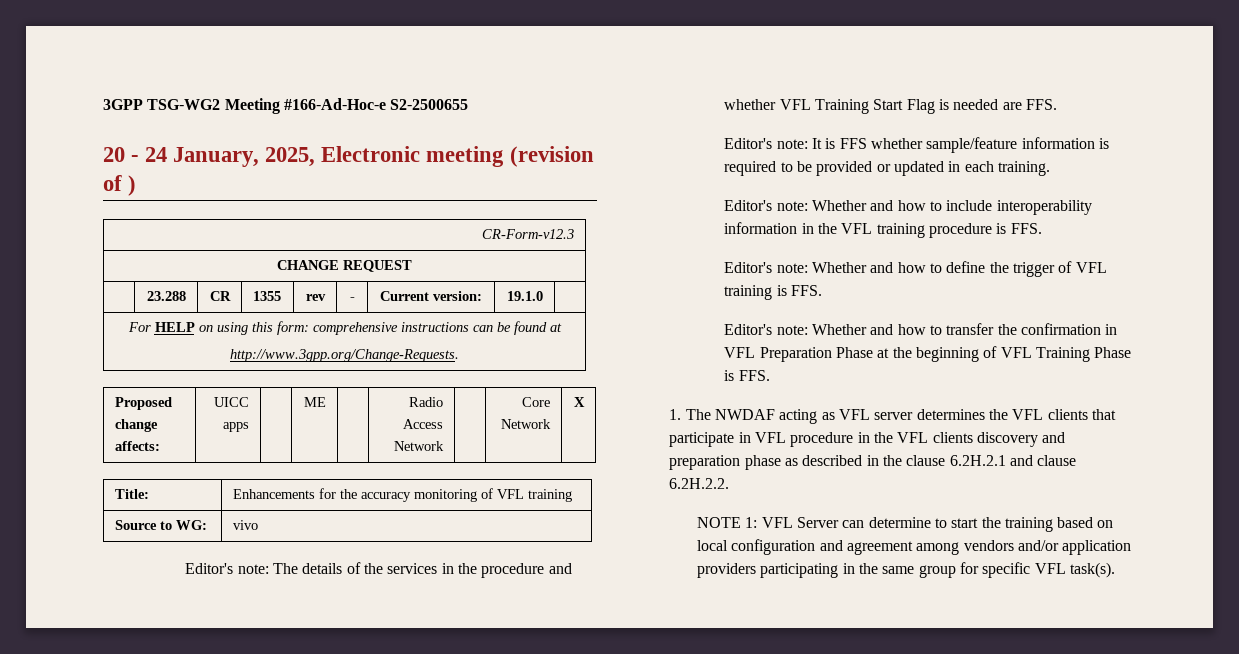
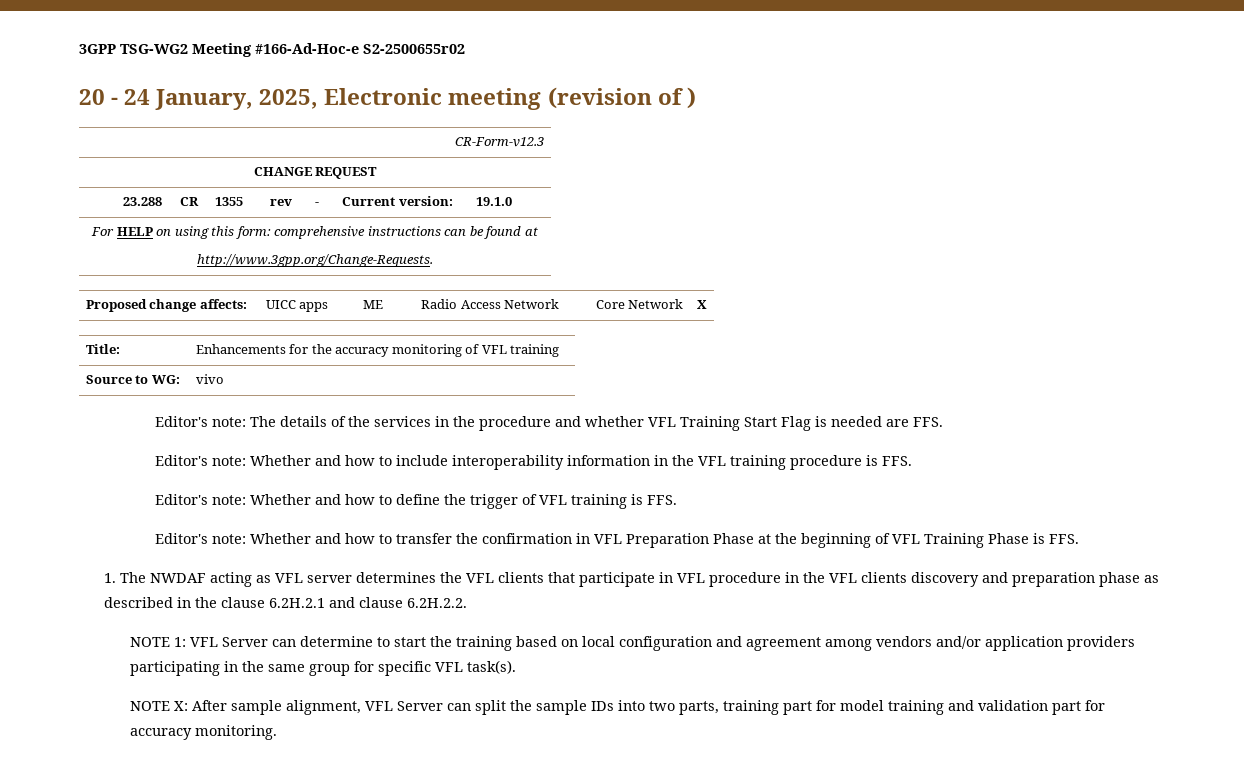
[390,99,469,110] S2-2500655 -> [363,44,465,54] S2-2500655r02
[724,137,1109,153] [724,161,1050,176] // Editor's note: It is FFS whether sample/feature information is required to be provided or updated in each training. -> (944, 422) none
(1115, 570) none -> [129,700,1105,715] [129,725,277,740] // NOTE X: After sample alignment, VFL Server can split the sample IDs into two parts, training part for model training and validation part for accuracy monitoring.

